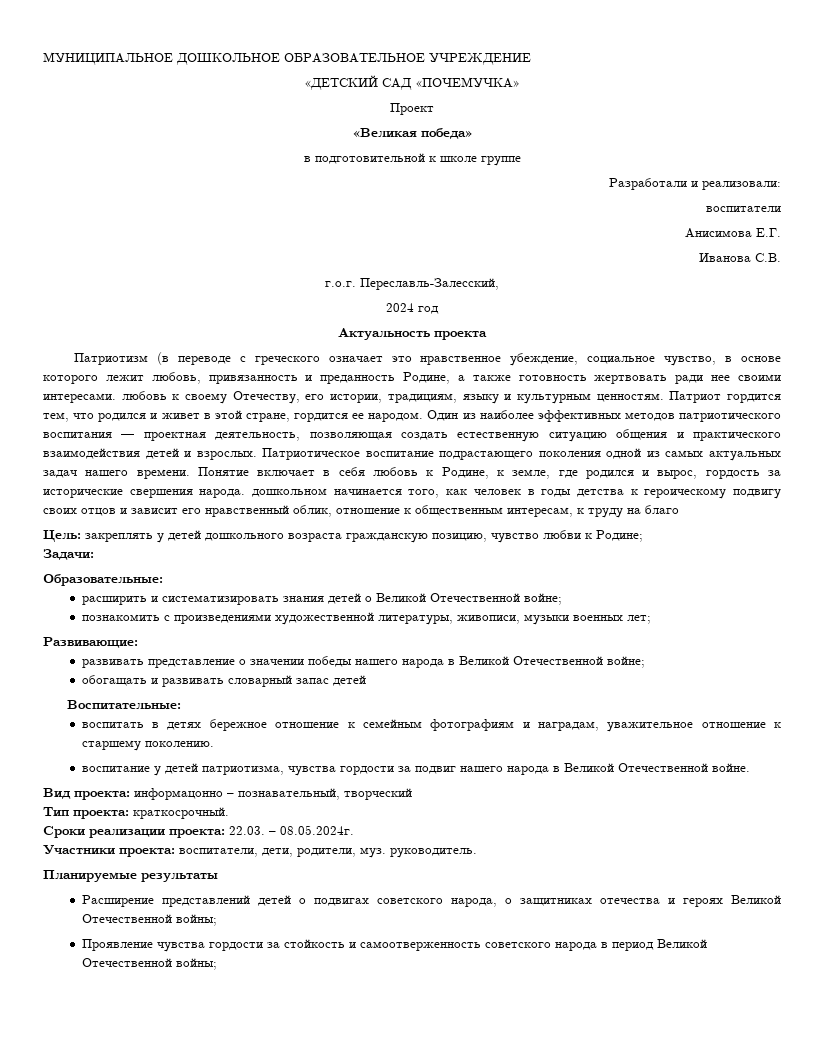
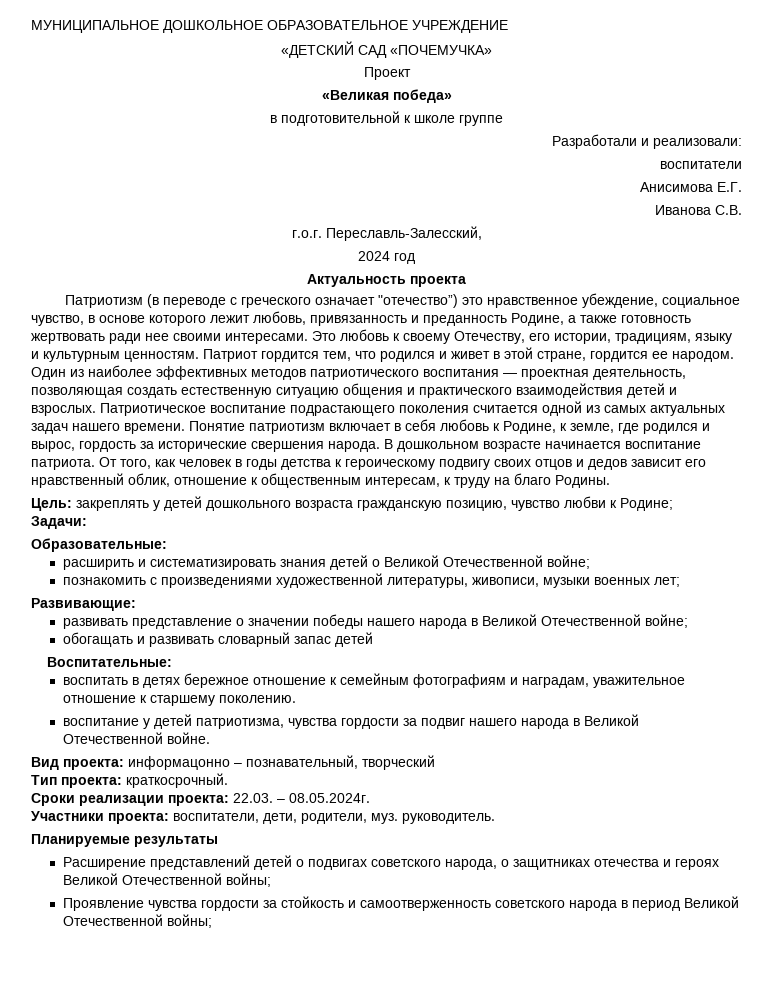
(383, 359) none -> [377,294,458,308] "отечество”)
(116, 398) none -> [312,331,336,341] Это
(601, 454) none -> [473,405,538,413] считается
(249, 471) none -> [249,423,325,434] патриотизм
[252,488,402,497] дошкольном начинается -> [384,439,701,452] [31,457,117,470] В дошкольном возрасте начинается воспитание патриота. От
(127, 511) none -> [588,459,627,470] дедов
(679, 509) none -> [555,475,610,488] Родины.

